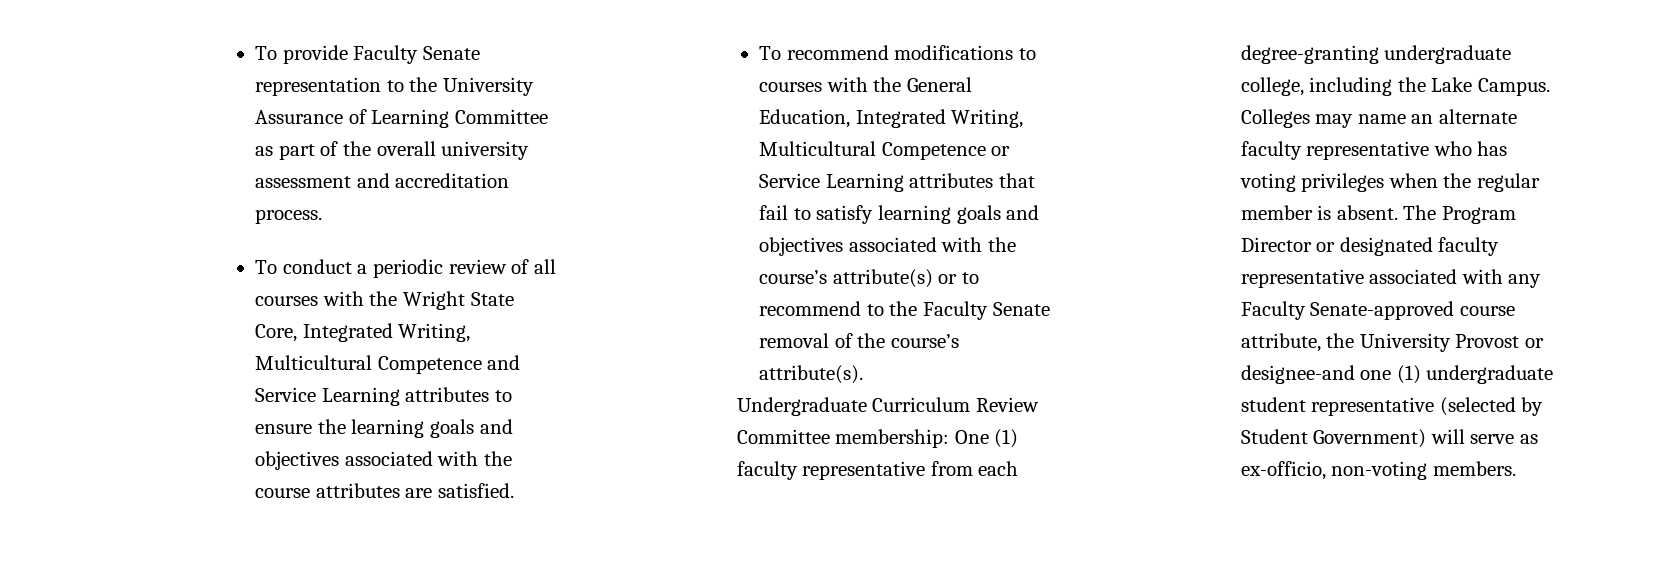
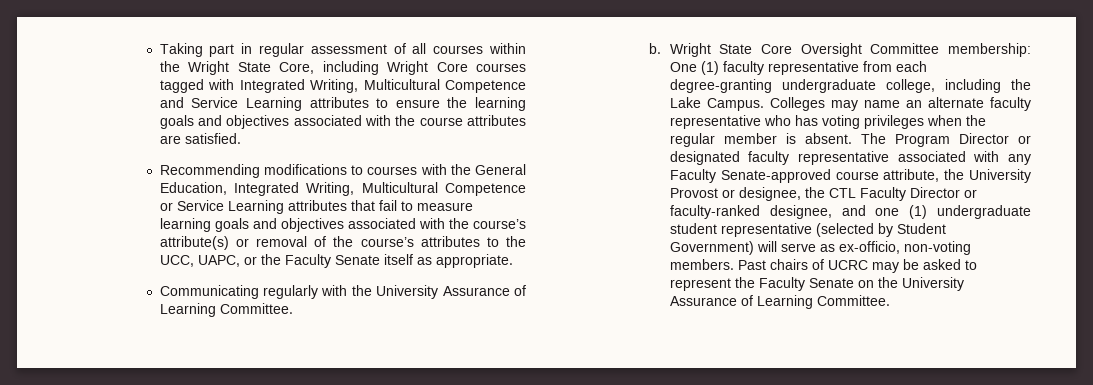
[255,45,480,64] [255,77,534,96] [255,109,548,128] [255,141,530,160] [255,173,510,188] [255,209,323,224] [255,259,507,278] To provide Faculty Senate representation to the University Assurance of Learning Committee as part of the overall university assessment and accreditation process. // To conduct a periodic review -> [159,43,387,57] Taking part in regular assessment
[322,291,364,306] with -> [489,43,527,54] within
(298, 333) none -> [322,61,526,75] [159,79,235,93] including Wright Core courses tagged with
[759,45,889,60] To recommend -> [159,164,260,178] Recommending
[816,205,874,224] satisfy -> [416,202,473,211] measure
[961,272,979,284] [759,301,1050,320] [759,333,959,348] [759,365,864,384] [736,397,1039,416] to recommend to the Faculty Senate removal of the course’s attribute(s). // Undergraduate Curriculum Review -> [256,236,527,247] [159,254,513,268] [159,285,526,299] [159,303,293,317] [649,43,862,57] removal of the course’s attributes to the UCC, UAPC, or the Faculty Senate itself as appropriate. // Communicating regularly with the University Assurance of Learning Committee. // b. Wright State Core Oversight
[1240,365,1355,384] designee-and -> [738,187,977,201] [669,205,866,219] designee, the CTL Faculty Director or faculty-ranked designee, and
(1516, 468) none -> [737,259,977,273] [669,277,964,291] [669,295,890,309] Past chairs of UCRC may be asked to represent the Faculty Senate on the University Assurance of Learning Committee.

